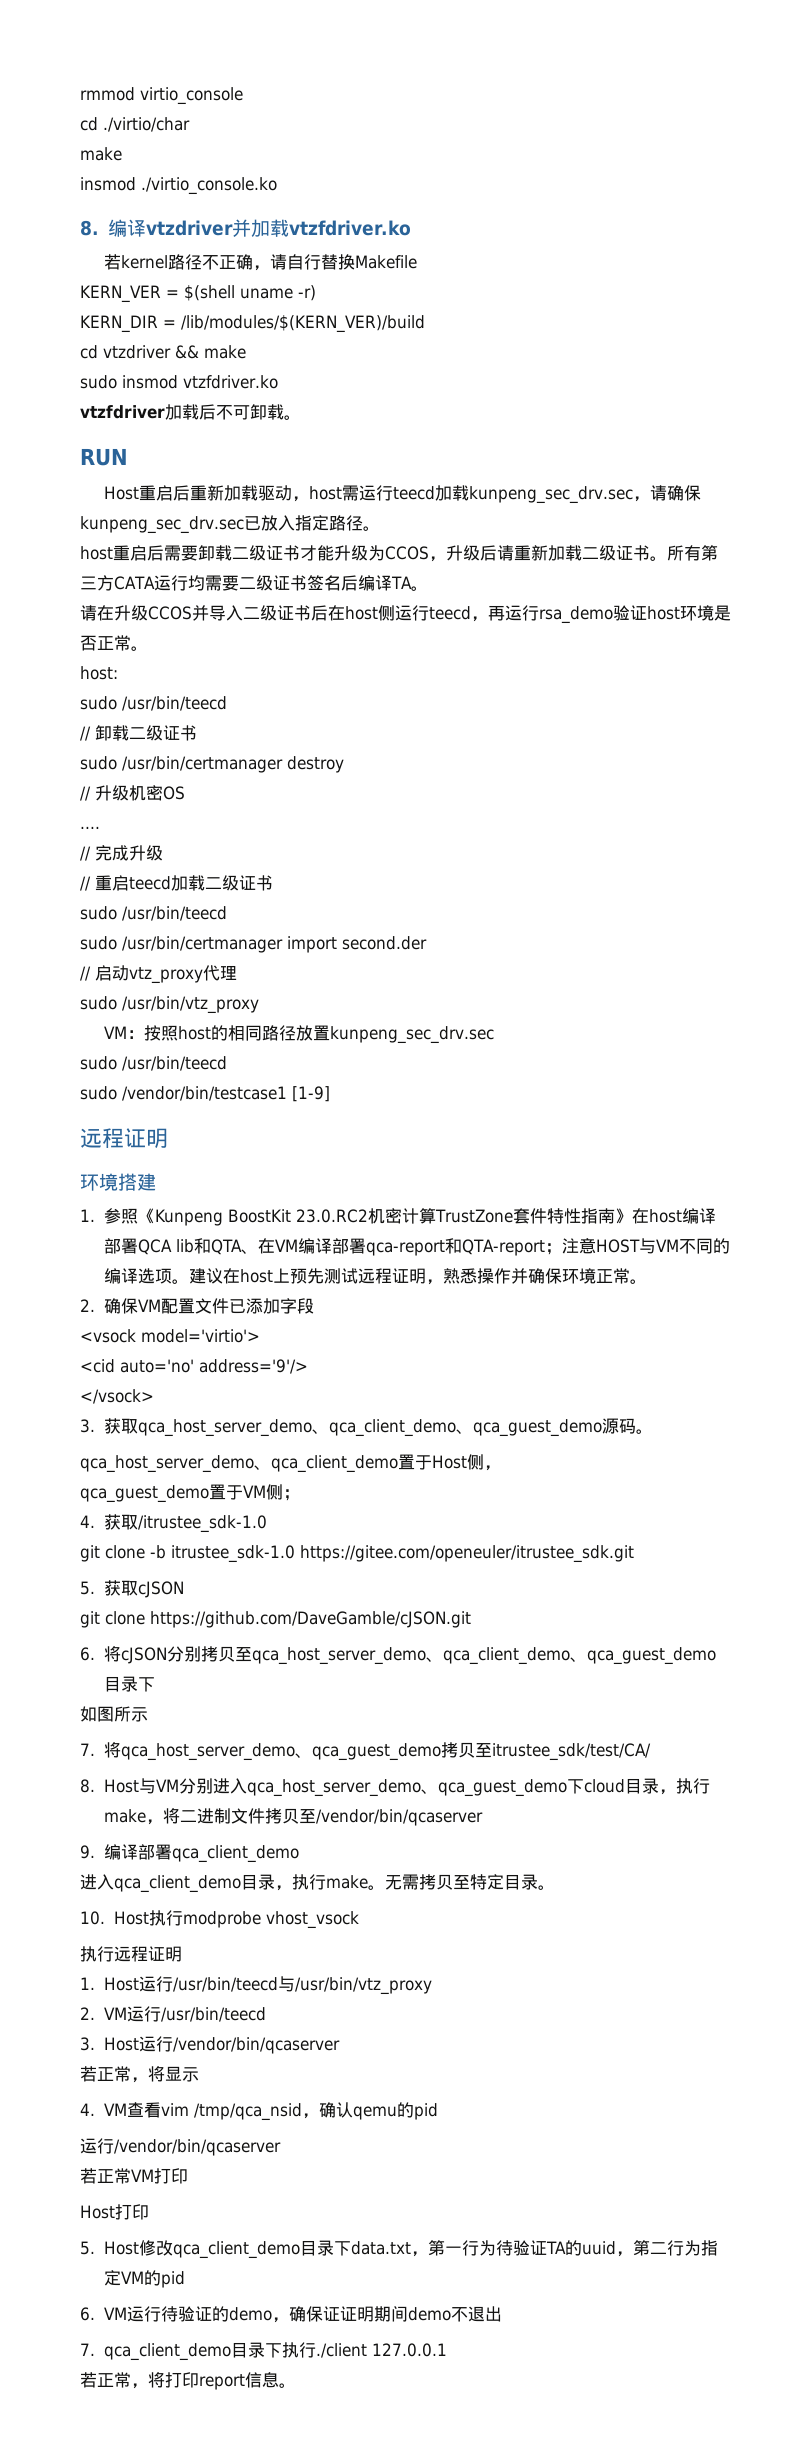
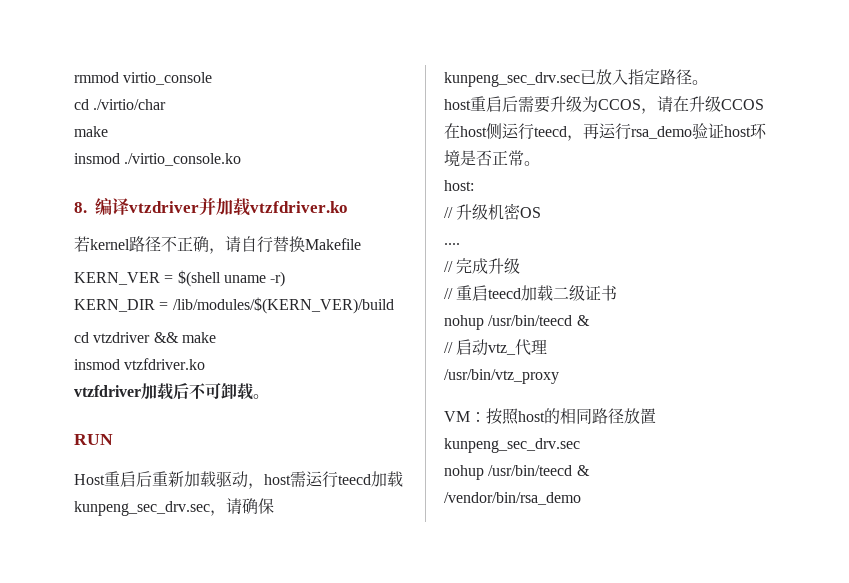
[80,375,117,389] sudo -> (216, 337) none
[198,545,718,562] [80,575,428,591] [80,605,328,621] 卸载二级证书才能升级为CCOS，升级后请重新加载二级证书。所有第三方CATA运行均需要二级证书签名后编译TA。 // 请在升级CCOS并导入二级证书后 -> [550,96,764,114] 升级为CCOS，请在升级CCOS
[80,696,227,711] [80,725,197,741] [80,756,344,773] // sudo /usr/bin/teecd // // 卸载二级证书 // sudo /usr/bin/certmanager destroy -> (474, 185) none
[80,906,227,921] [80,936,427,953] sudo /usr/bin/teecd // sudo /usr/bin/certmanager import second.der -> [444,315,590,330] nohup /usr/bin/teecd &
[129,967,203,984] vtz_proxy -> [488,343,517,355] vtz_
[80,996,117,1010] sudo -> (548, 346) none
[80,1056,227,1071] [80,1086,330,1102] [80,1128,168,1148] [80,1173,156,1191] [80,1208,717,1226] [103,1238,731,1256] [103,1268,647,1285] [80,1298,314,1314] [80,1329,260,1343] [80,1359,308,1374] [80,1389,154,1404] [80,1418,653,1437] [80,1454,501,1473] [80,1484,300,1503] [80,1514,267,1533] [80,1545,634,1563] [80,1580,184,1598] [80,1611,471,1628] [80,1646,716,1665] [103,1676,155,1692] [80,1706,148,1722] [80,1742,651,1761] [80,1778,710,1797] [103,1808,483,1826] [80,1844,299,1863] [80,1874,555,1893] [80,1910,359,1929] [80,1946,182,1962] [80,1976,432,1995] [80,2006,266,2022] [80,2036,340,2054] [80,2066,199,2083] [80,2102,438,2121] [80,2138,281,2156] [80,2168,188,2184] [80,2204,149,2220] [80,2240,719,2259] [103,2270,185,2288] [80,2306,502,2323] [80,2342,447,2361] [80,2372,296,2390] sudo /usr/bin/teecd // sudo /vendor/bin/testcase1 [1-9] // 远程证明 // 环境搭建 // 1.参照《Kunpeng BoostKit 23.0.RC2机密计算TrustZone套件特性指南》在host编译部署QCA lib和QTA、在VM编译部署qca-report和QTA-report；注意HOST与VM不同的编译选项。建议在host上预先测试远程证明，熟悉操作并确保环境正常。 // 2.确保VM配置文件已添加字段 // <vsock model='virtio'> // <cid auto='no' address='9'/> // </vsock> // 3.获取qca_host_server_demo、qca_client_demo、qca_guest_demo源码。 // qca_host_server_demo、qca_client_demo置于Host侧， // qca_guest_demo置于VM侧； // 4.获取/itrustee_sdk-1.0 // git clone -b itrustee_sdk-1.0 https://gitee.com/openeuler/itrustee_sdk.git // 5.获取cJSON // git clone https://github.com/DaveGamble/cJSON.git // 6.将cJSON分别拷贝至qca_host_server_demo、qca_client_demo、qca_guest_demo目录下 // 如图所示 // 7.将qca_host_server_demo、qca_guest_demo拷贝至itrustee_sdk/test/CA/ // 8. Host与VM分别进入qca_host_server_demo、qca_guest_demo下cloud目录，执行make，将二进制文件拷贝至/vendor/bin/qcaserver // 9.编译部署qca_client_demo // 进入qca_client_demo目录，执行make。无需拷贝至特定目录。 // 10. Host执行modprobe vhost_vsock // 执行远程证明 // 1. Host运行/usr/bin/teecd与/usr/bin/vtz_proxy // 2. VM运行/usr/bin/teecd // 3. Host运行/vendor/bin/qcaserver // 若正常，将显示 // 4. VM查看vim /tmp/qca_nsid，确认qemu的pid // 运行/vendor/bin/qcaserver // 若正常VM打印 // Host打印 // 5. Host修改qca_client_demo目录下data.txt，第一行为待验证TA的uuid，第二行为指定VM的pid // 6. VM运行待验证的demo，确保证证明期间demo不退出 // 7. qca_client_demo目录下执行./client 127.0.0.1 // 若正常，将打印report信息。 -> [444,465,590,480] [444,492,581,505] nohup /usr/bin/teecd & // /vendor/bin/rsa_demo

